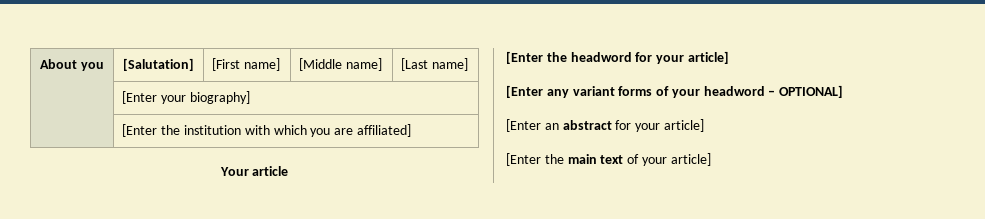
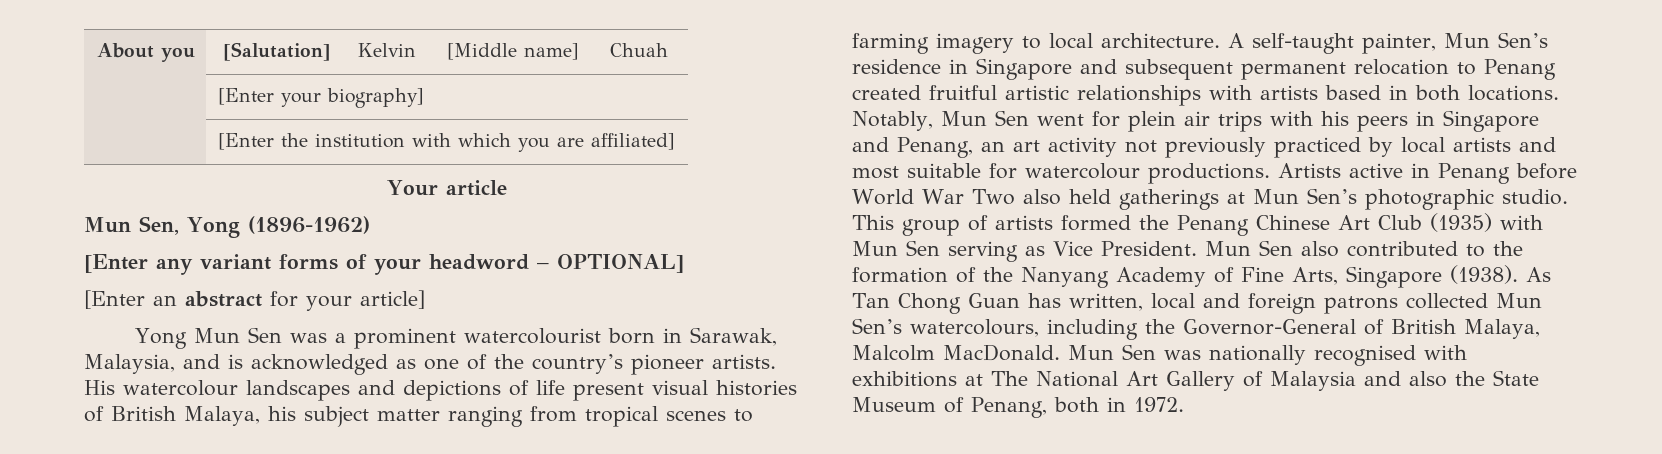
[212,58,281,71] [First name] -> [357,43,416,57] Kelvin
[401,58,469,71] [Last name] -> [609,43,668,57] Chuah
[506,51,729,64] [Enter the headword for your article] -> [84,216,370,238] Mun Sen, Yong (1896-1962)
[506,153,711,166] [Enter the main text of your article] -> [134,327,777,349] [84,354,776,375] [84,380,797,401] [84,406,753,427] [852,32,1548,54] [852,58,1556,80] [852,85,1559,106] [852,110,1539,132] [852,137,1556,158] [852,163,1577,184] [852,188,1568,210] [852,213,1543,236] [852,240,1523,262] [852,265,1551,288] [852,293,1542,314] [852,318,1540,340] [852,344,1467,366] [852,370,1539,391] [852,397,1184,418] Yong Mun Sen was a prominent watercolourist born in Sarawak, Malaysia, and is acknowledged as one of the country’s pioneer artists. His watercolour landscapes and depictions of life present visual histories of British Malaya, his subject matter ranging from tropical scenes to farming imagery to local architecture. A self-taught painter, Mun Sen’s residence in Singapore and subsequent permanent relocation to Penang created fruitful artistic relationships with artists based in both locations. Notably, Mun Sen went for plein air trips with his peers in Singapore and Penang, an art activity not previously practiced by local artists and most suitable for watercolour productions. Artists active in Penang before World War Two also held gatherings at Mun Sen’s photographic studio. This group of artists formed the Penang Chinese Art Club (1935) with Mun Sen serving as Vice President. Mun Sen also contributed to the formation of the Nanyang Academy of Fine Arts, Singapore (1938). As Tan Chong Guan has written, local and foreign patrons collected Mun Sen’s watercolours, including the Governor-General of British Malaya, Malcolm MacDonald. Mun Sen was nationally recognised with exhibitions at The National Art Gallery of Malaysia and also the State Museum of Penang, both in 1972.

